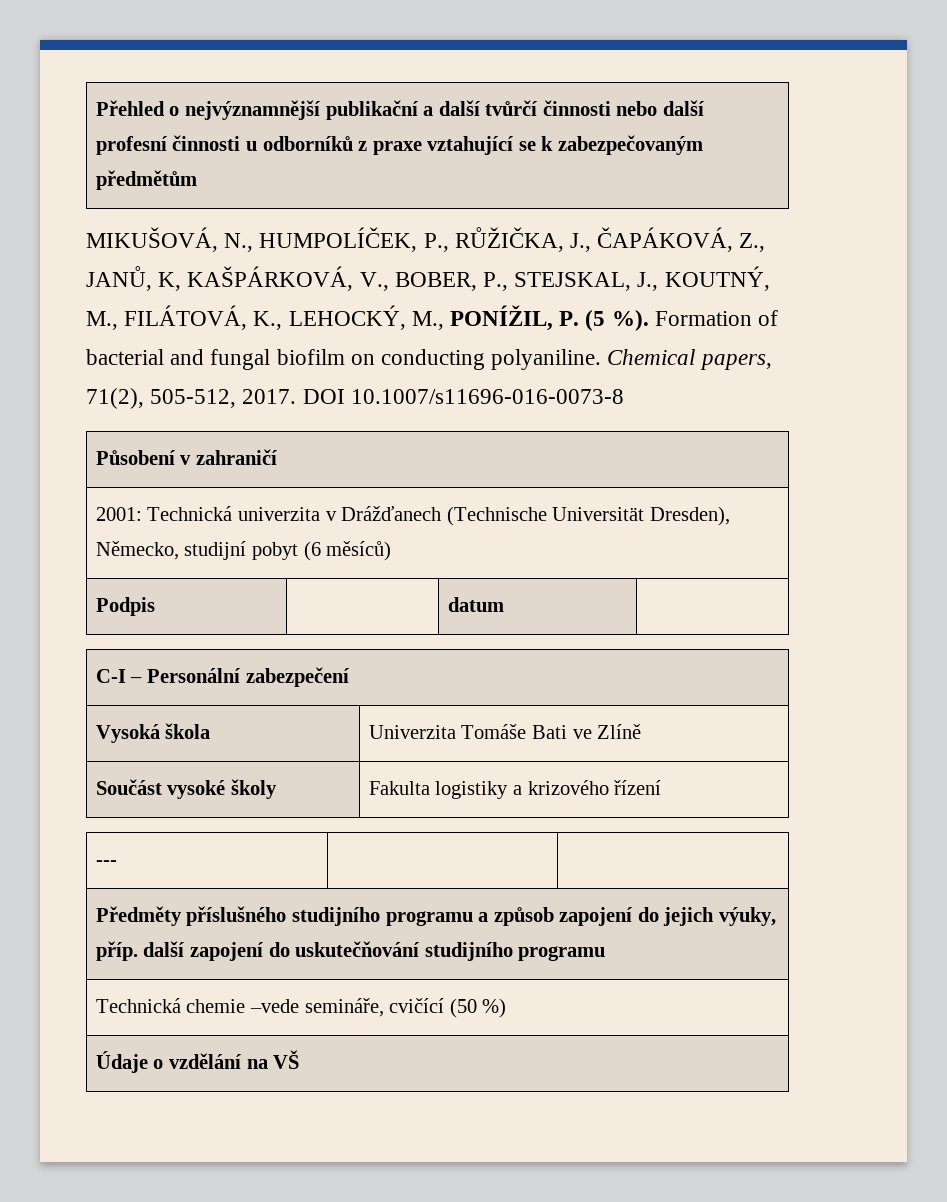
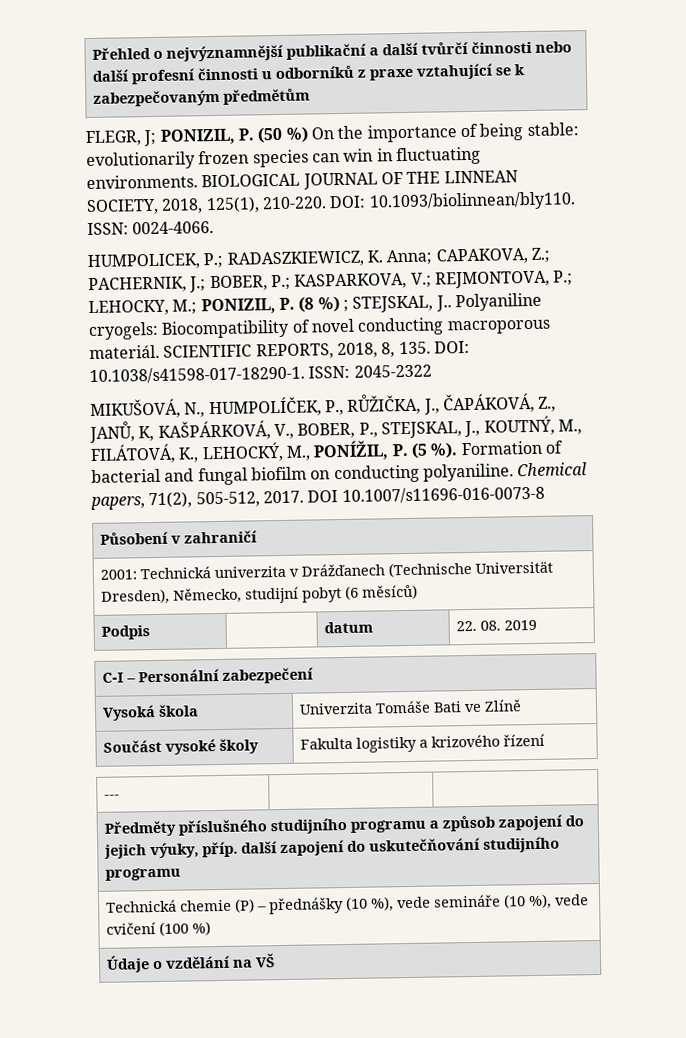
(197, 180) none -> [85,122,579,147] [86,146,481,171] [86,170,518,190] [86,191,576,216] [87,221,215,236] [87,247,550,271] [88,270,574,294] [88,292,542,317] [88,317,551,341] [89,340,470,360] [89,364,432,385] // FLEGR, J; PONIZIL, P. (50 %) On the importance of being stable: evolutionarily frozen species can win in fluctuating environments. BIOLOGICAL JOURNAL OF THE LINNEAN SOCIETY, 2018, 125(1), 210-220. DOI: 10.1093/biolinnean/bly110. ISSN: 0024-4066. // HUMPOLICEK, P.; RADASZKIEWICZ, K. Anna; CAPAKOVA, Z.; PACHERNIK, J.; BOBER, P.; KASPARKOVA, V.; REJMONTOVA, P.; LEHOCKY, M.; PONIZIL, P. (8 %) ; STEJSKAL, J.. Polyaniline cryogels: Biocompatibility of novel conducting macroporous materiál. SCIENTIFIC REPORTS, 2018, 8, 135. DOI: 10.1038/s41598-017-18290-1. ISSN: 2045-2322
(504, 604) none -> [455,619,537,632] 22. 08. 2019
[249,998,477,1018] –vede semináře, cvičící (50 -> [234,893,589,915] [105,921,189,936] (P) – přednášky (10 %), vede semináře (10 %), vede cvičení (100

